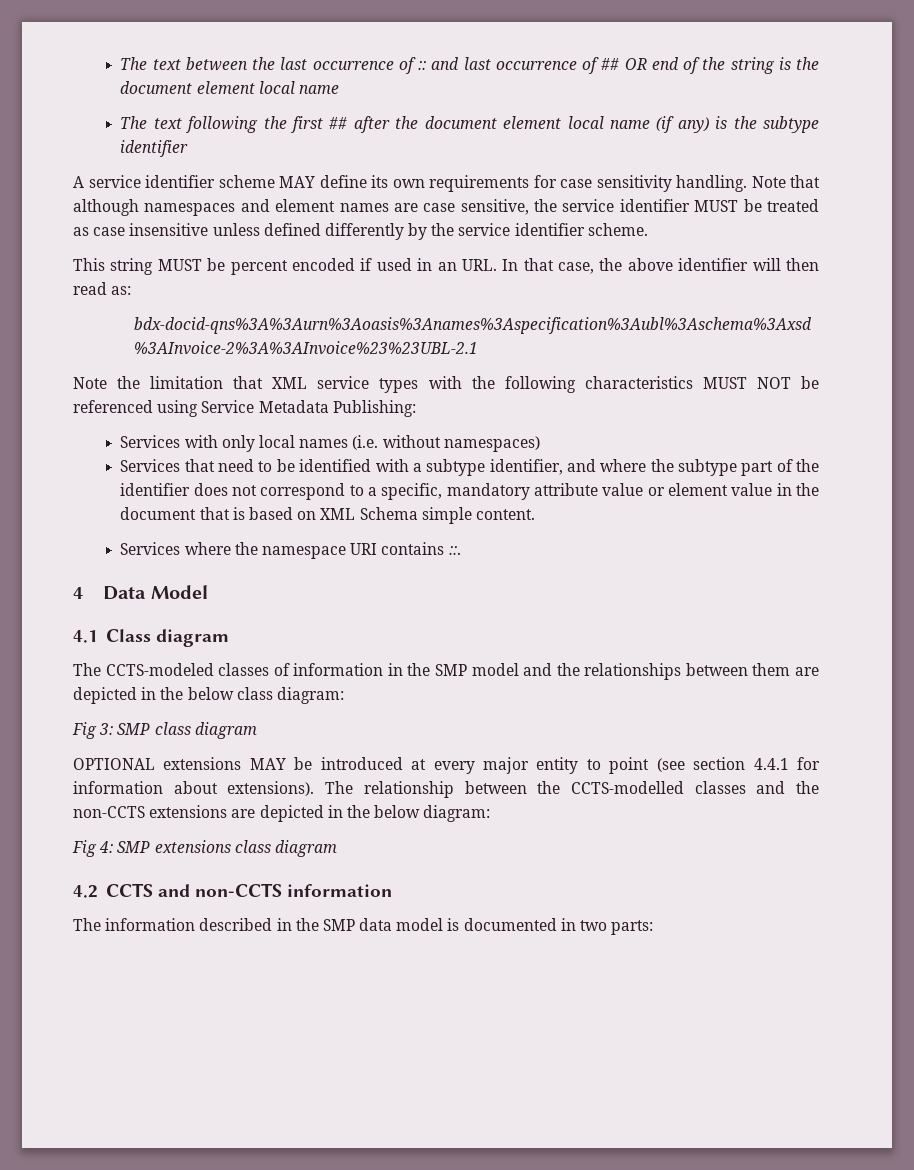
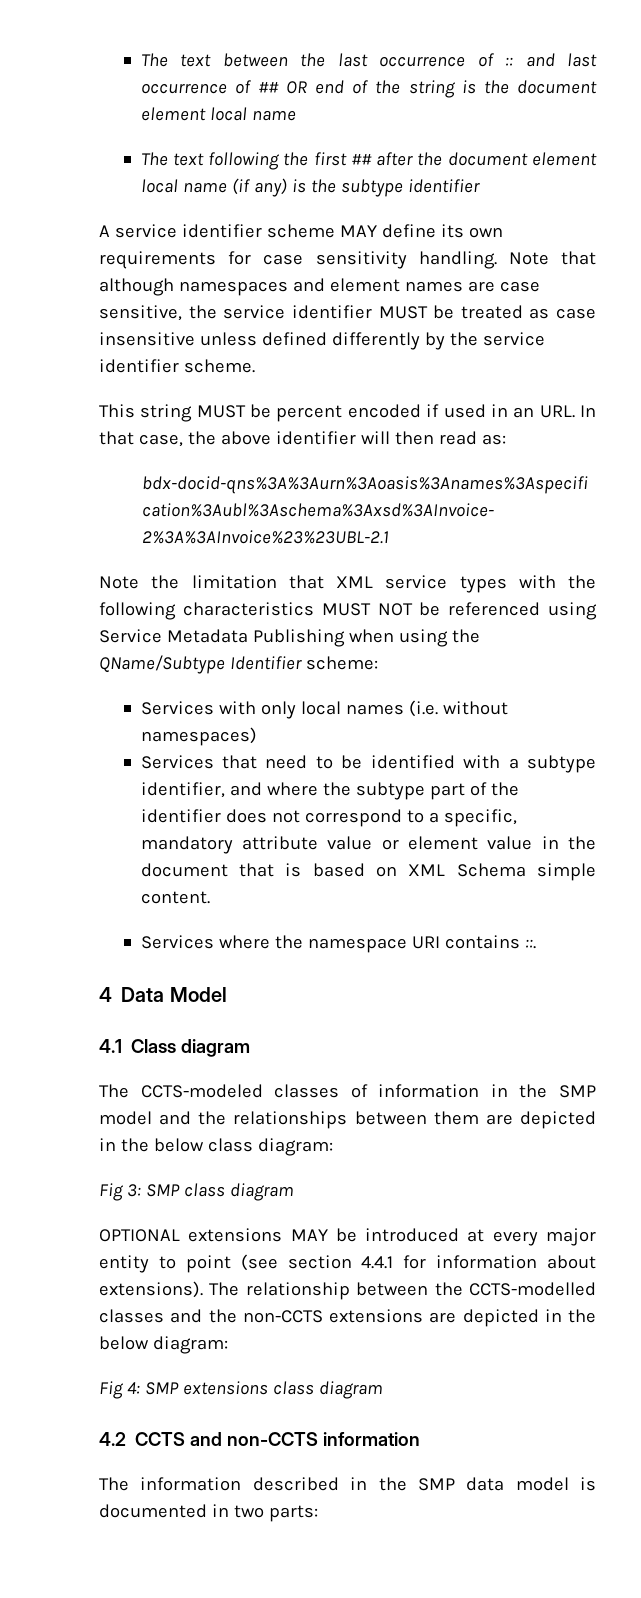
[332,400,416,417] Publishing: -> [252,629,480,647] [99,655,378,674] Publishing when using the QName/Subtype Identifier scheme:

